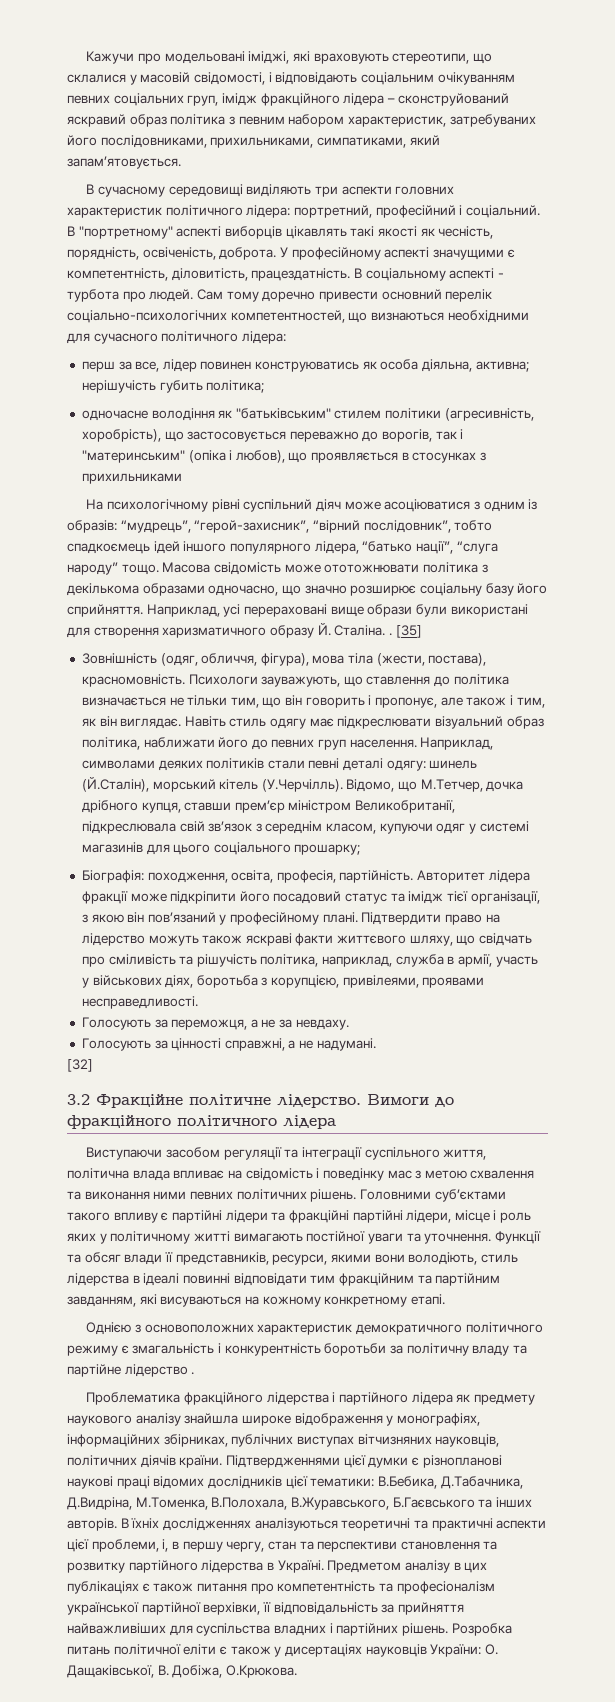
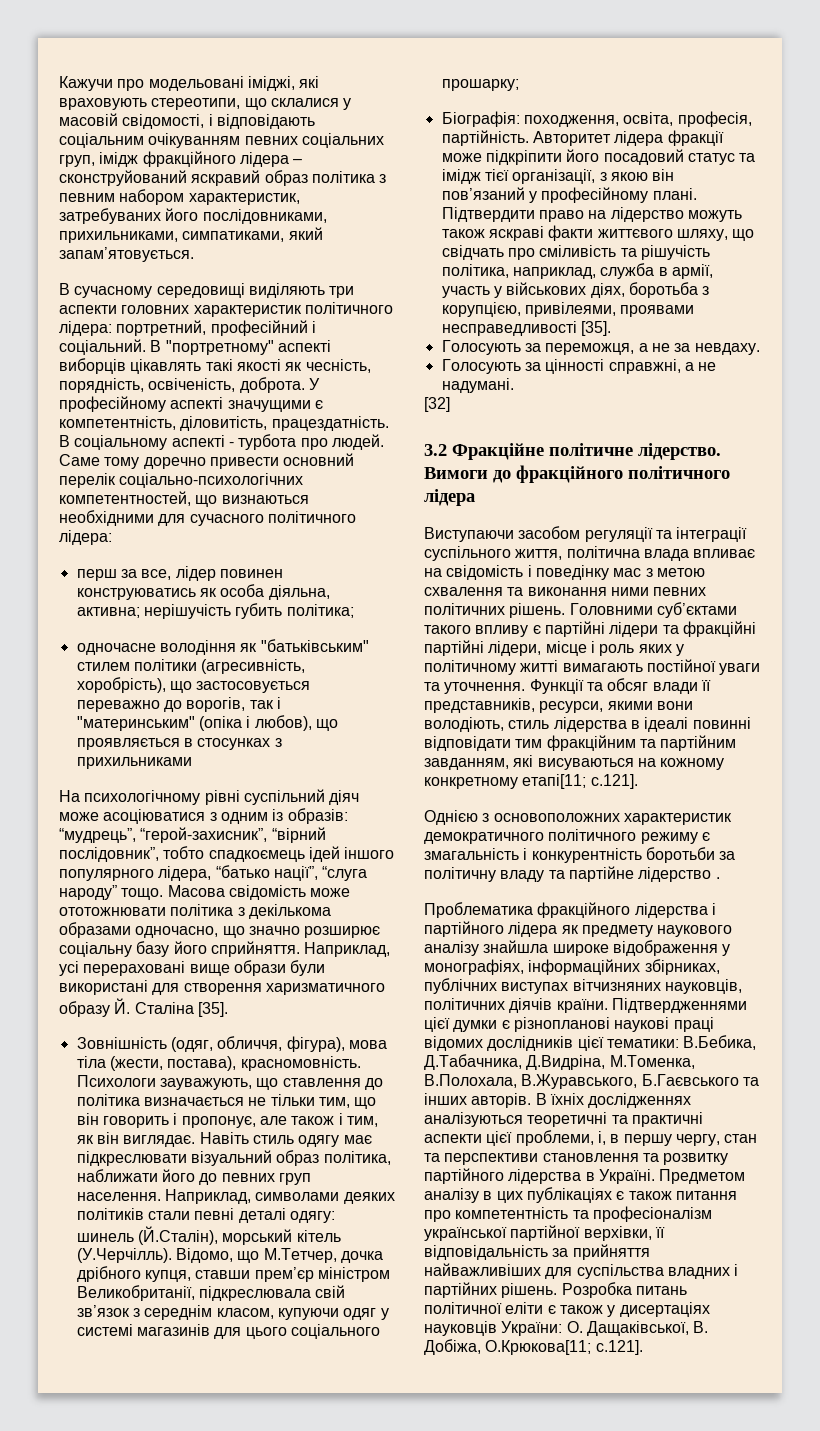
[196,289,223,300] Сам -> [59,454,100,466] Саме
[334,625,422,638] Сталіна. . [35] -> [134,1002,228,1017] Сталіна [35].
[81,996,198,1009] несправедливості. -> [441,321,611,336] несправедливості [35].
[410,1294,445,1305] етапі. -> [522,774,638,789] етапі[11; с.121].
[225,1665,297,1678] О.Крюкова. -> [485,1340,643,1355] О.Крюкова[11; с.121].

